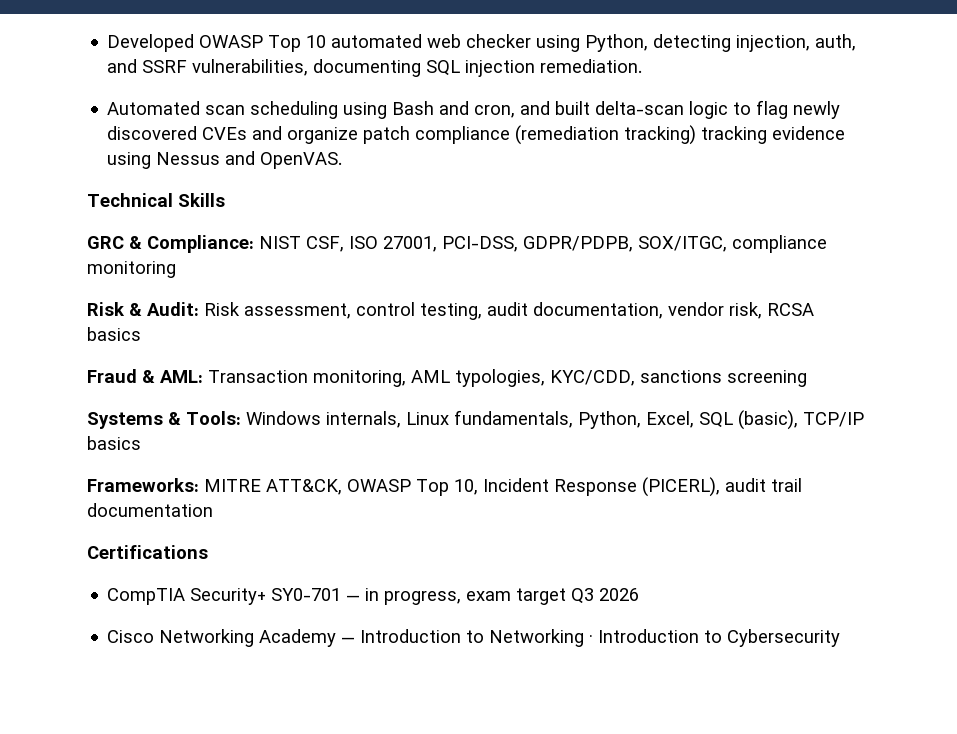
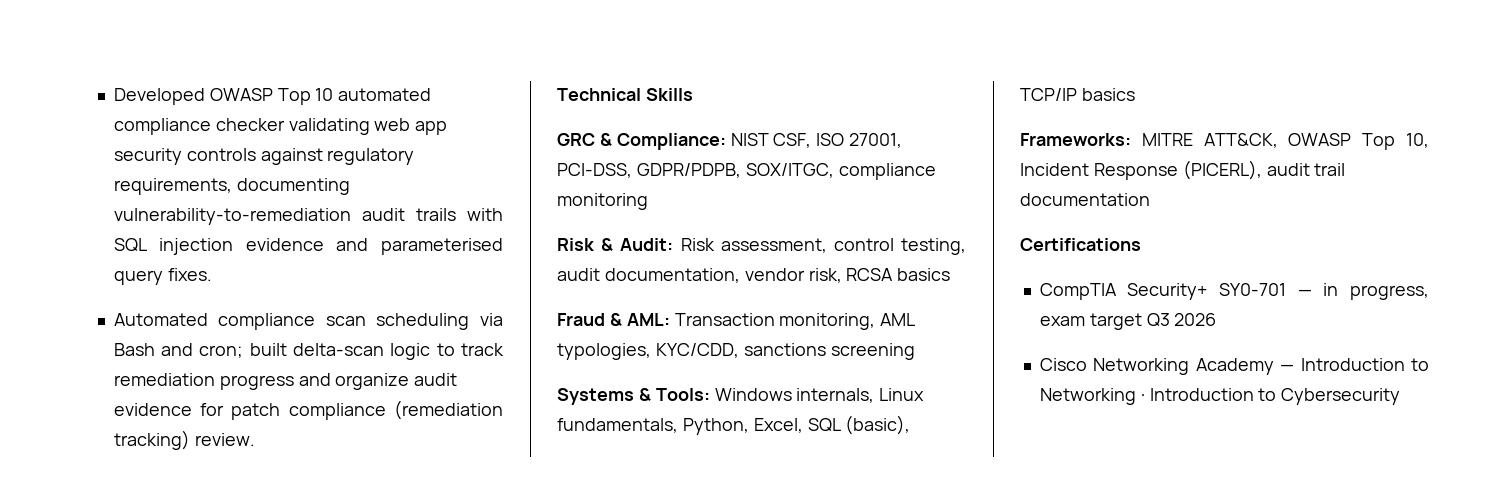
[427,34,857,52] [107,59,643,77] web checker using Python, detecting injection, auth, and SSRF vulnerabilities, documenting SQL injection remediation. -> [113,118,448,135] [113,148,415,165] [113,178,350,195] [113,208,503,225] [113,238,503,255] [113,268,212,285] compliance checker validating web app security controls against regulatory requirements, documenting vulnerability-to-remediation audit trails with SQL injection evidence and parameterised query fixes.
(201, 108) none -> [218,313,316,330] compliance
[343,102,388,119] using -> [480,313,503,326] via
[474,101,551,118] cron, and -> [199,345,244,358] cron;
[756,100,841,119] [107,125,846,145] [107,151,343,169] flag newly discovered CVEs and organize patch compliance (remediation tracking) tracking evidence using Nessus and OpenVAS. -> [460,343,504,356] [113,373,458,390] [113,400,503,420] [113,430,255,450] track remediation progress and organize audit evidence for patch compliance (remediation tracking) review.

